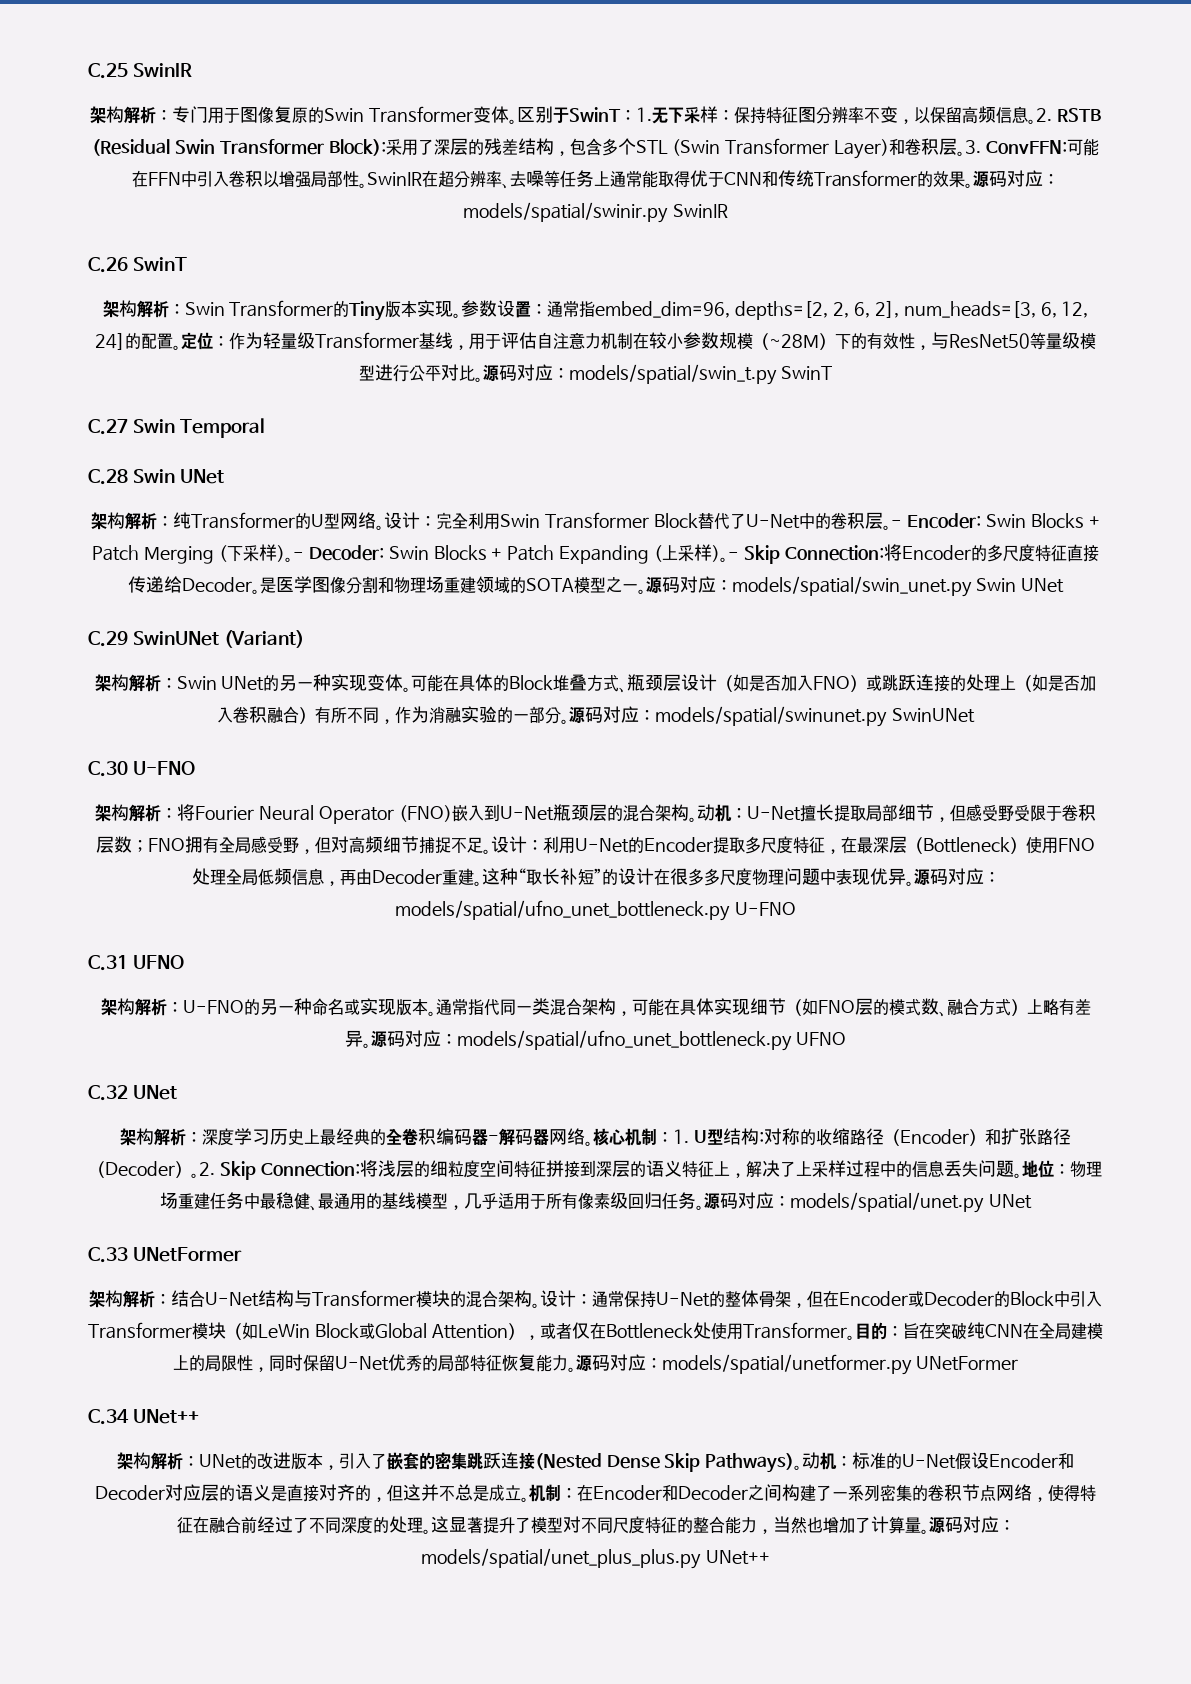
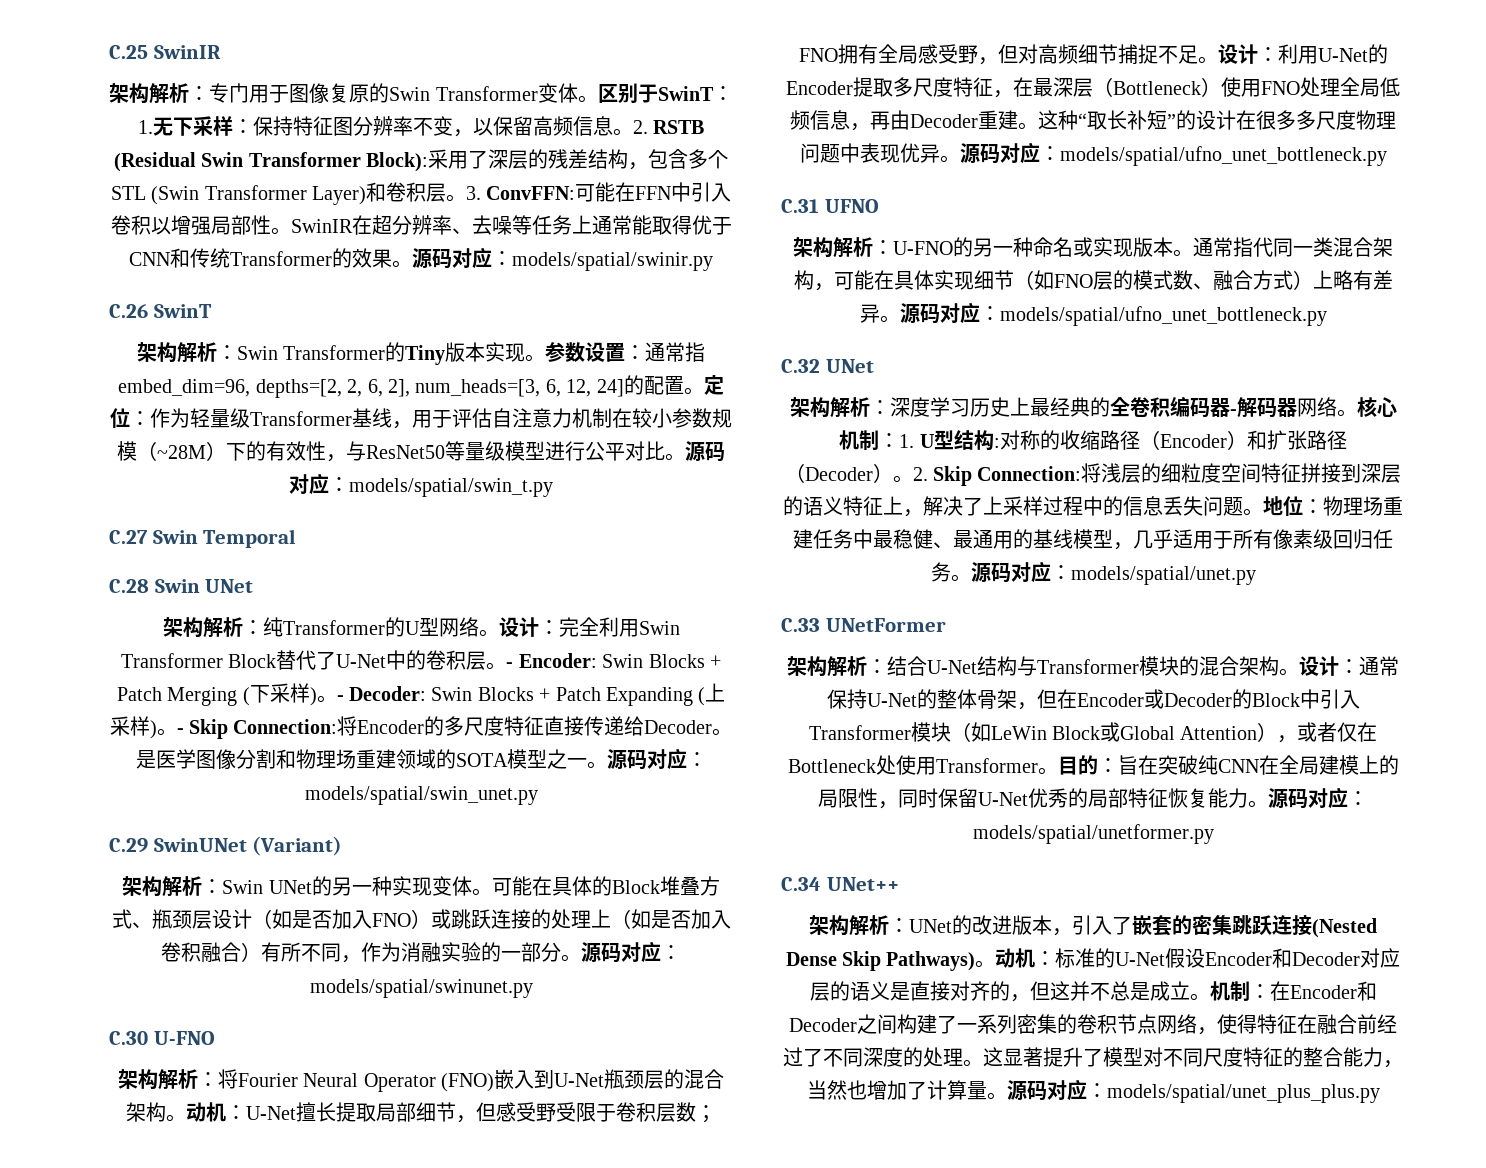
[672,204,728,218] SwinIR -> (713, 261) none
[781,366,833,380] SwinT -> (553, 487) none
[976,578,1065,593] Swin UNet -> (538, 795) none
[891,708,975,723] SwinUNet -> (533, 988) none
[734,902,796,916] U-FNO -> (1387, 156) none
[796,1032,847,1046] UFNO -> (1327, 316) none
[988,1194,1032,1209] UNet -> (1256, 575) none
[916,1356,1019,1371] UNetFormer -> (1214, 834) none
[705,1550,770,1565] UNet++ -> (1380, 1093) none

